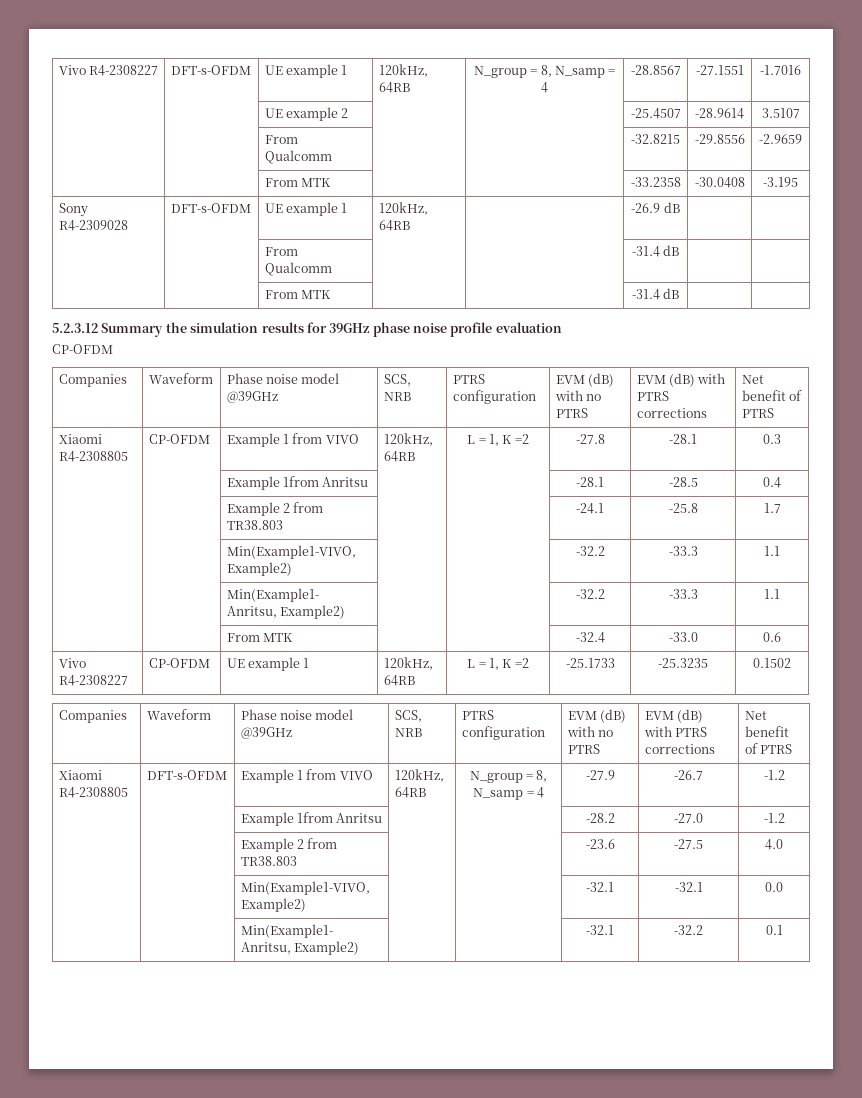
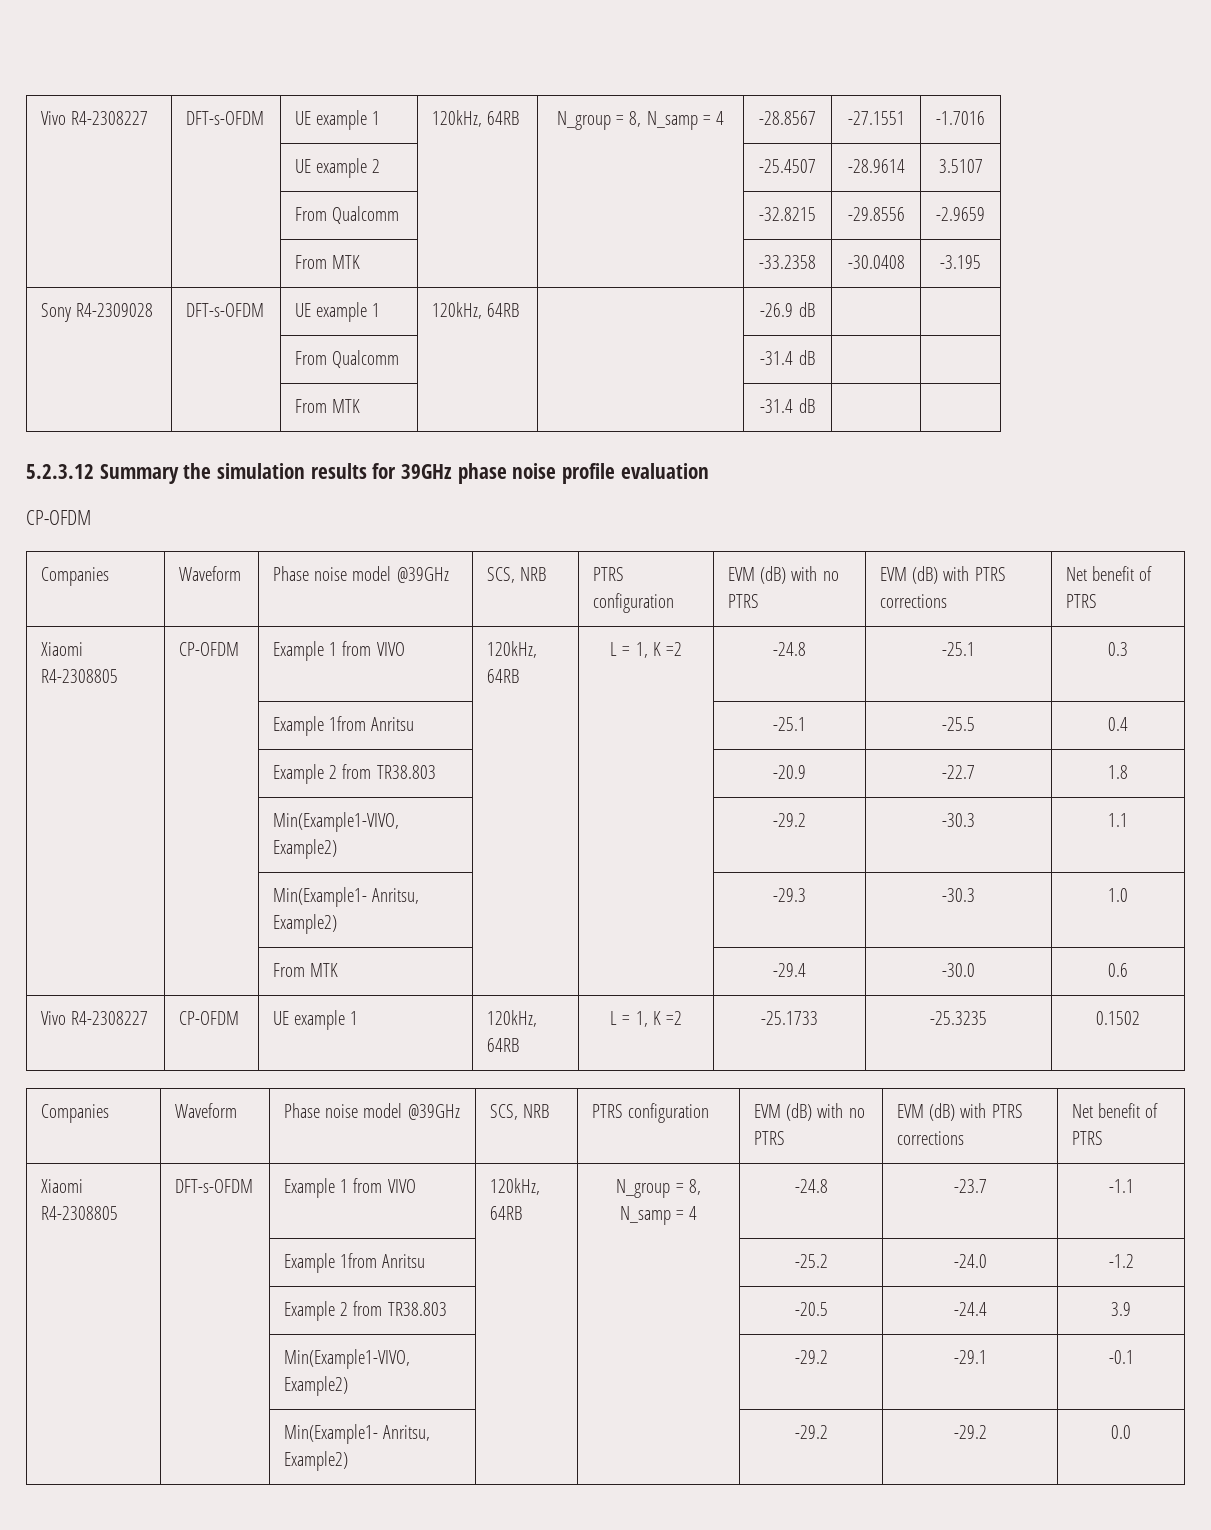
[575,434,605,444] [669,434,697,444] -27.8 | -28.1 -> [773,642,806,656] [942,642,975,656] -24.8 | -25.1
[576,477,604,487] [668,477,698,487] -28.1 | -28.5 -> [773,717,806,731] [942,717,975,731] -25.1 | -25.5
[576,503,604,514] [668,503,698,513] [763,503,781,513] [226,545,356,559] [226,562,292,576] [575,546,605,556] [668,546,698,556] -24.1 | -25.8 | 1.7 // | | Min(Example1-VIVO, Example2) | | | -32.2 | -33.3 -> [773,765,806,779] [942,765,975,779] [1108,765,1128,779] [273,812,400,832] [273,839,338,859] [773,813,806,827] [942,813,975,827] -20.9 | -22.7 | 1.8 // | | Min(Example1-VIVO, Example2) | | | -29.2 | -30.3
[575,589,605,599] [668,589,698,599] [764,589,780,599] [226,633,293,642] [575,632,605,643] [668,632,698,642] -32.2 | -33.3 | 1.1 // | | From MTK | | | -32.4 | -33.0 -> [773,888,806,902] [942,888,975,902] [1108,888,1128,902] [273,963,339,977] [773,963,806,977] [942,963,975,977] -29.3 | -30.3 | 1.0 // | | From MTK | | | -29.4 | -30.0
[585,770,615,780] [674,770,703,780] [763,770,785,780] [240,812,383,826] [585,813,615,823] [674,813,703,823] -27.9 | -26.7 | -1.2 // | | Example 1from Anritsu | | | -28.2 | -27.0 -> [794,1179,828,1193] [953,1179,987,1193] [1108,1179,1134,1193] [284,1253,426,1273] [794,1254,828,1268] [953,1254,987,1268] -24.8 | -23.7 | -1.1 // | | Example 1from Anritsu | | | -25.2 | -24.0
[585,839,615,849] [674,839,703,849] [765,839,783,850] [240,881,370,895] [240,898,306,912] [586,882,614,892] [674,882,703,892] [765,882,783,892] [240,924,333,938] [240,941,359,955] [586,925,614,935] [674,925,703,935] [765,925,783,935] -23.6 | -27.5 | 4.0 // | | Min(Example1-VIVO, Example2) | | | -32.1 | -32.1 | 0.0 // | | Min(Example1- Anritsu, Example2) | | | -32.1 | -32.2 | 0.1 -> [794,1302,828,1316] [953,1302,987,1316] [1111,1302,1131,1316] [284,1349,411,1369] [284,1376,349,1396] [794,1350,828,1364] [953,1350,987,1364] [1108,1350,1134,1364] [284,1424,431,1444] [284,1451,349,1471] [794,1425,828,1439] [953,1425,987,1439] [1111,1425,1131,1439] -20.5 | -24.4 | 3.9 // | | Min(Example1-VIVO, Example2) | | | -29.2 | -29.1 | -0.1 // | | Min(Example1- Anritsu, Example2) | | | -29.2 | -29.2 | 0.0

